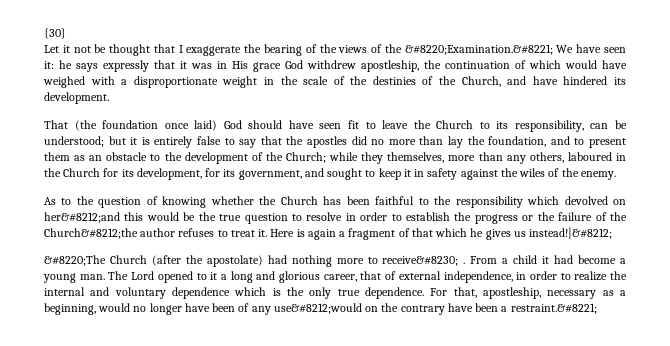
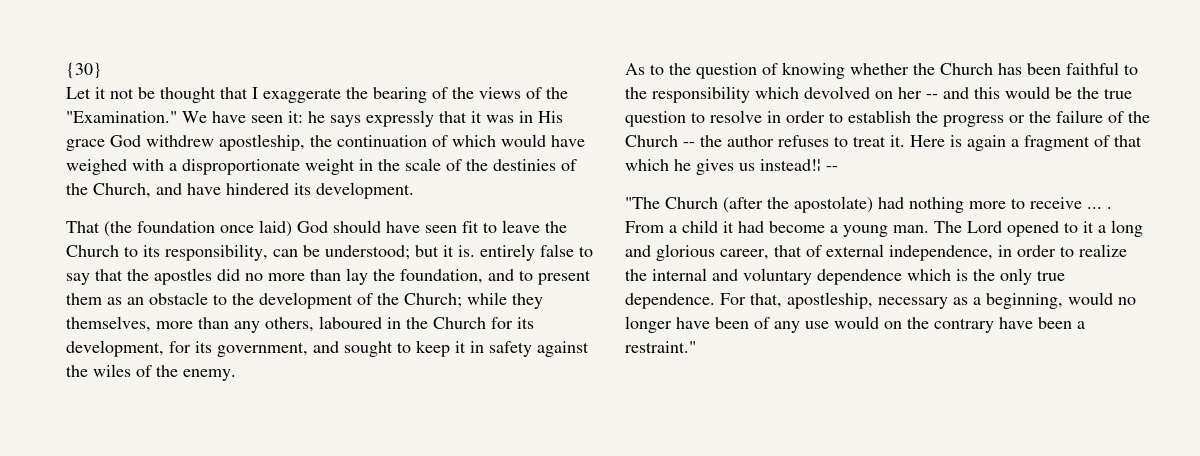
[404,44,553,55] &#8220;Examination.&#8221; -> [66,111,177,123] "Examination."
[141,137,150,145] is -> [458,245,475,257] is.
[44,212,120,223] her&#8212;and -> [898,87,969,99] her -- and
[44,228,138,239] Church&#8212;the -> [625,135,722,147] Church -- the
[529,227,613,239] [44,255,106,266] instead!|&#8212; // &#8220;The -> [760,159,838,171] [625,197,660,209] instead!¦ -- // "The
[382,256,459,266] receive&#8230; -> [1030,197,1102,209] receive ...
[273,303,362,314] use&#8212;would -> [805,316,879,329] use would
[510,303,597,314] restraint.&#8221; -> [625,341,696,353] restraint."

